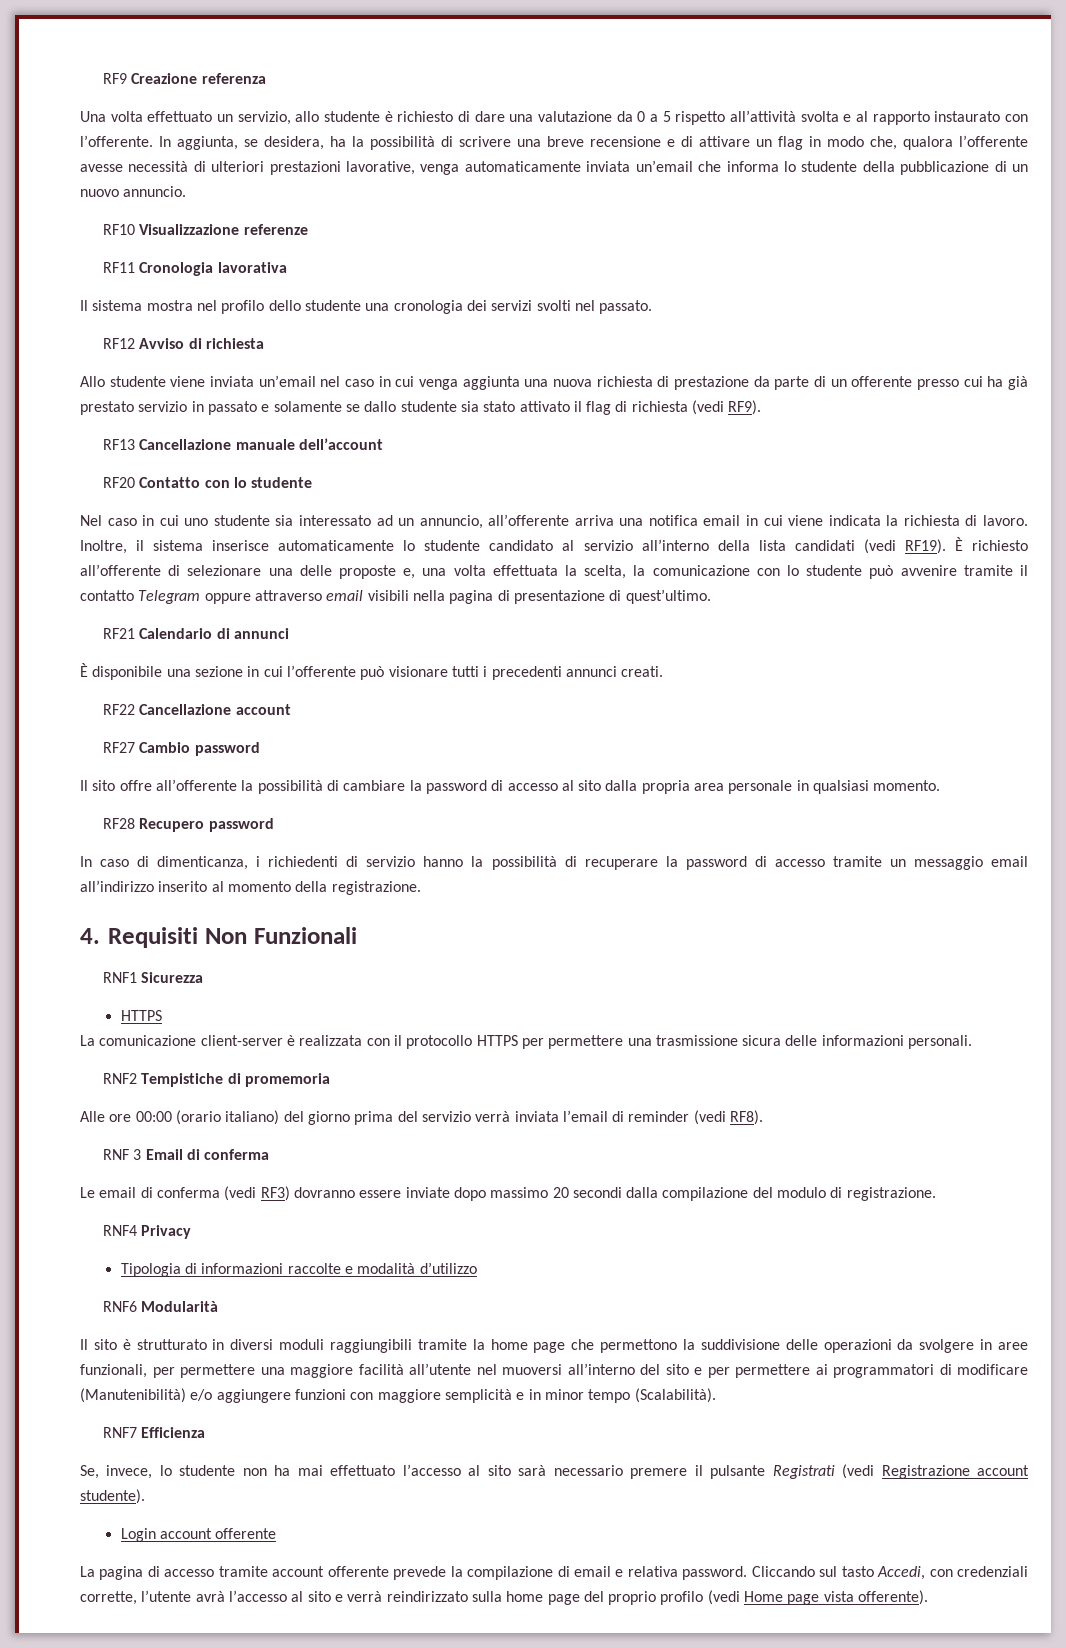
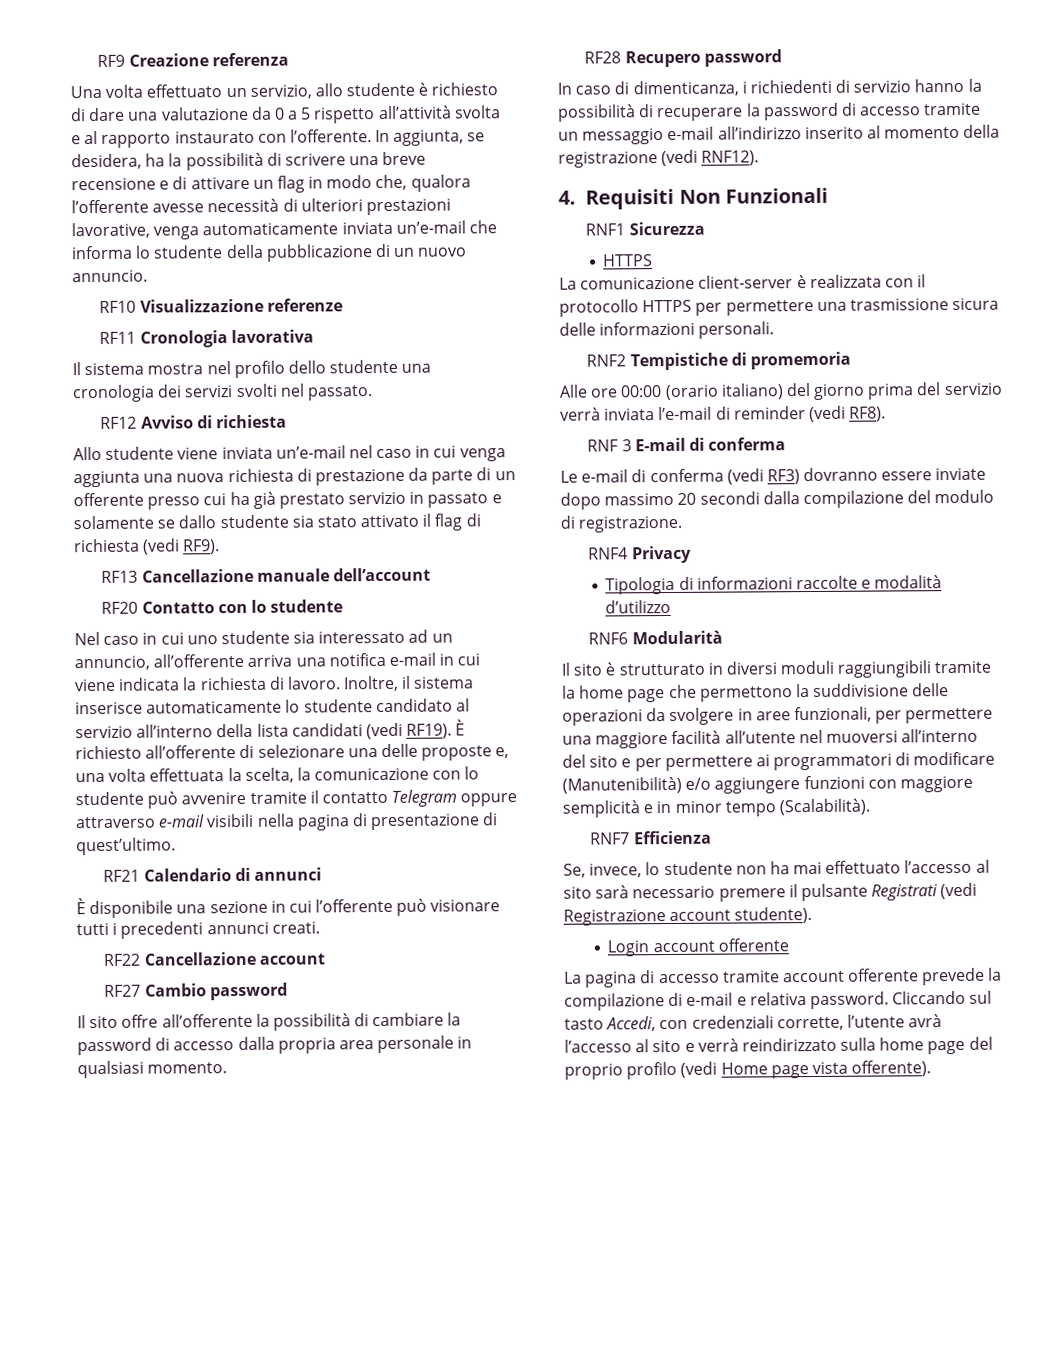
[635,160,693,172] un’email -> [395,220,466,234] un’e-mail
[258,375,316,387] un’email -> [275,445,346,459] un’e-mail
[703,515,741,526] email -> [388,652,436,666] e-mail
[326,590,364,601] email -> [158,814,206,828] e-mail
[561,780,602,791] al sito -> (235, 1046) none
[990,856,1028,867] email -> [667,126,715,141] e-mail
[331,881,421,895] registrazione. -> [558,149,760,168] registrazione (vedi RNF12).
[562,1110,608,1122] l’email -> [658,406,713,421] l’e-mail
[145,1149,183,1160] Email -> [634,437,686,452] E-mail
[99,1187,137,1198] email -> [581,469,629,483] e-mail
[573,1566,611,1577] email -> [686,992,734,1006] e-mail

